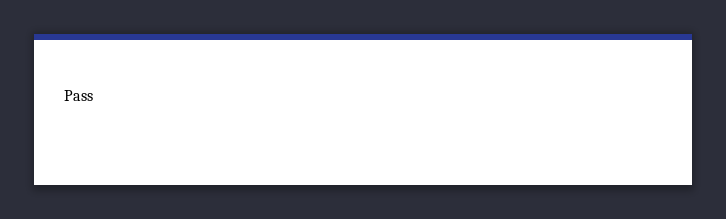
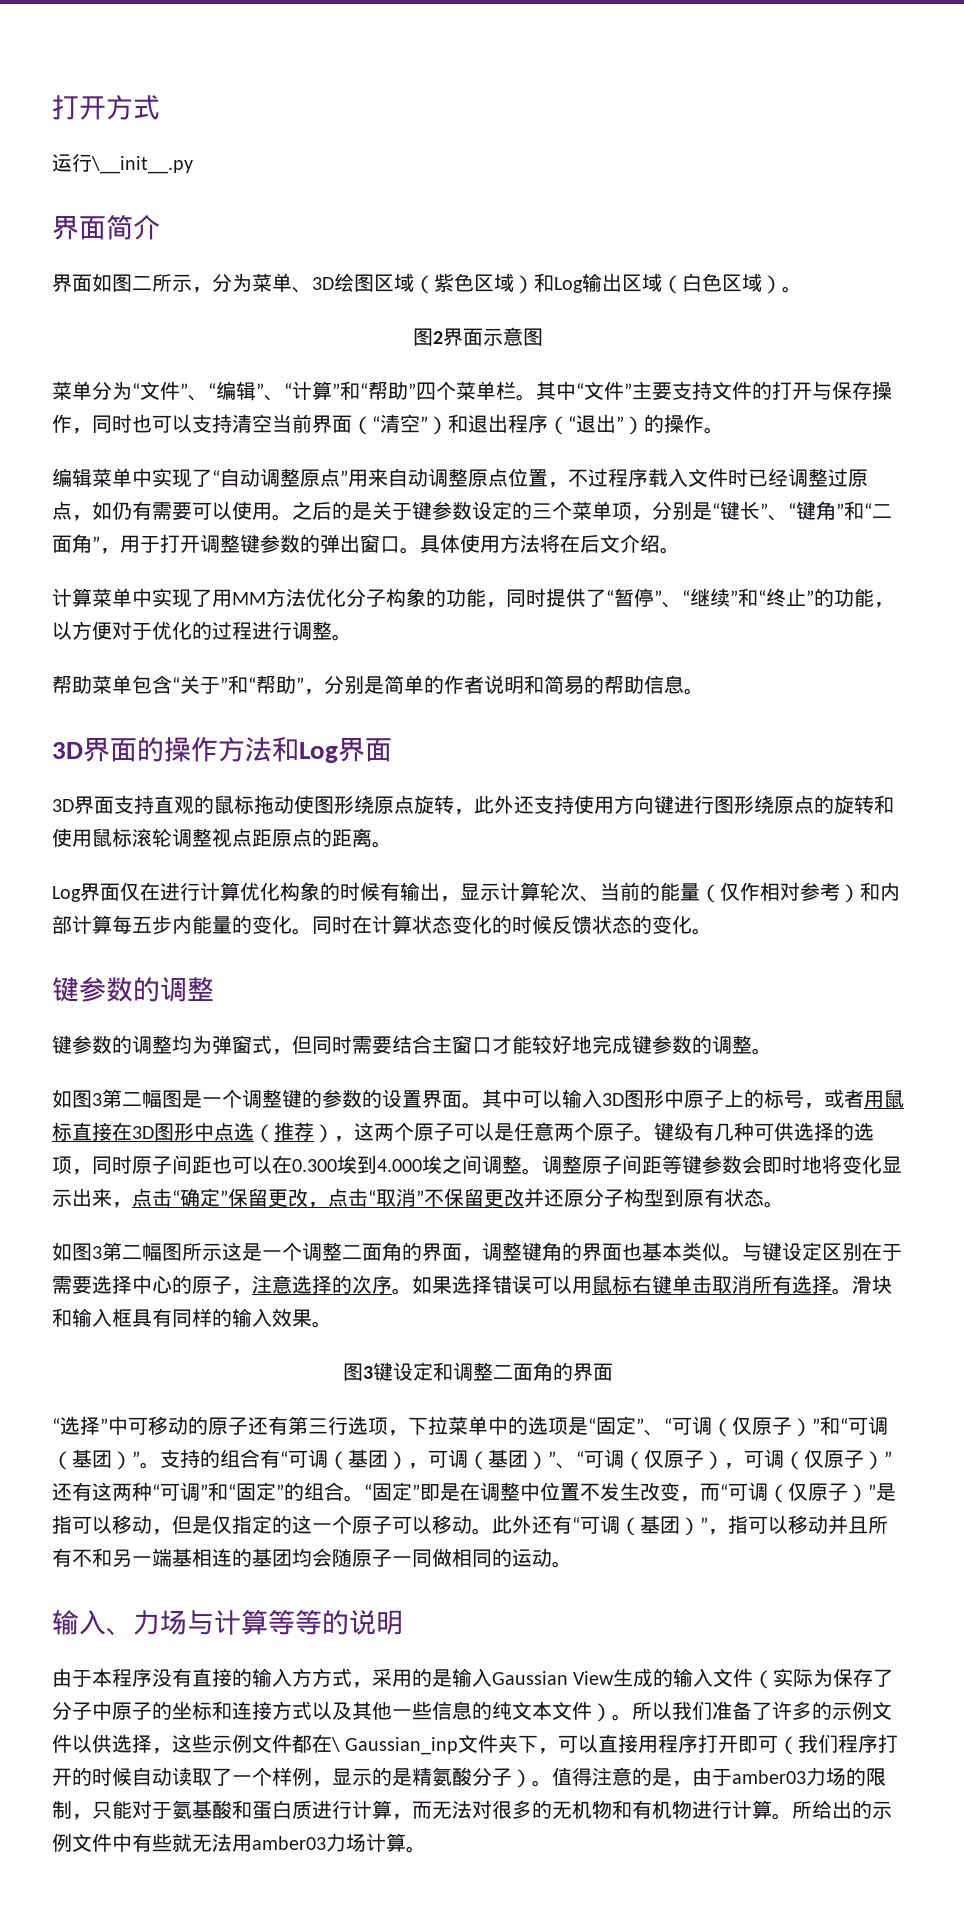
[64,90,93,101] Pass -> [52,95,160,120] [52,153,193,174] [52,214,160,240] [52,273,802,294] [413,327,543,346] [52,381,892,401] [52,414,724,435] [52,468,868,488] [52,501,892,521] [52,534,680,554] [52,588,894,608] [52,621,352,641] [52,675,704,695] [52,737,392,763] [52,795,894,815] [52,828,392,848] [52,882,900,903] [52,915,712,935] [52,977,214,1002] [52,1035,772,1055] [52,1089,904,1109] [52,1122,874,1143] [52,1155,902,1175] [52,1188,784,1208] [52,1242,902,1262] [52,1275,892,1295] [52,1308,332,1328] [343,1362,613,1381] [52,1416,888,1437] [52,1449,892,1470] [52,1482,896,1503] [52,1515,888,1536] [52,1548,572,1568] [52,1609,403,1636] [52,1668,894,1689] [52,1701,892,1722] [52,1734,899,1755] [52,1767,886,1788] [52,1800,892,1820] [52,1833,426,1853] 打开方式 // 运行\__init__.py // 界面简介 // 界面如图二所示，分为菜单、3D绘图区域（紫色区域）和Log输出区域（白色区域）。 // 图2界面示意图 // 菜单分为“文件”、“编辑”、“计算”和“帮助”四个菜单栏。其中“文件”主要支持文件的打开与保存操作，同时也可以支持清空当前界面（“清空”）和退出程序（“退出”）的操作。 // 编辑菜单中实现了“自动调整原点”用来自动调整原点位置，不过程序载入文件时已经调整过原点，如仍有需要可以使用。之后的是关于键参数设定的三个菜单项，分别是“键长”、“键角”和“二面角”，用于打开调整键参数的弹出窗口。具体使用方法将在后文介绍。 // 计算菜单中实现了用MM方法优化分子构象的功能，同时提供了“暂停”、“继续”和“终止”的功能，以方便对于优化的过程进行调整。 // 帮助菜单包含“关于”和“帮助”，分别是简单的作者说明和简易的帮助信息。 // 3D界面的操作方法和Log界面 // 3D界面支持直观的鼠标拖动使图形绕原点旋转，此外还支持使用方向键进行图形绕原点的旋转和使用鼠标滚轮调整视点距原点的距离。 // Log界面仅在进行计算优化构象的时候有输出，显示计算轮次、当前的能量（仅作相对参考）和内部计算每五步内能量的变化。同时在计算状态变化的时候反馈状态的变化。 // 键参数的调整 // 键参数的调整均为弹窗式，但同时需要结合主窗口才能较好地完成键参数的调整。 // 如图3第二幅图是一个调整键的参数的设置界面。其中可以输入3D图形中原子上的标号，或者用鼠标直接在3D图形中点选（推荐），这两个原子可以是任意两个原子。键级有几种可供选择的选项，同时原子间距也可以在0.300埃到4.000埃之间调整。调整原子间距等键参数会即时地将变化显示出来，点击“确定”保留更改，点击“取消”不保留更改并还原分子构型到原有状态。 // 如图3第二幅图所示这是一个调整二面角的界面，调整键角的界面也基本类似。与键设定区别在于需要选择中心的原子，注意选择的次序。如果选择错误可以用鼠标右键单击取消所有选择。滑块和输入框具有同样的输入效果。 // 图3键设定和调整二面角的界面 // “选择”中可移动的原子还有第三行选项，下拉菜单中的选项是“固定”、“可调（仅原子）”和“可调（基团）”。支持的组合有“可调（基团），可调（基团）”、“可调（仅原子），可调（仅原子）”还有这两种“可调”和“固定”的组合。“固定”即是在调整中位置不发生改变，而“可调（仅原子）”是指可以移动，但是仅指定的这一个原子可以移动。此外还有“可调（基团）”，指可以移动并且所有不和另一端基相连的基团均会随原子一同做相同的运动。 // 输入、力场与计算等等的说明 // 由于本程序没有直接的输入方方式，采用的是输入Gaussian View生成的输入文件（实际为保存了分子中原子的坐标和连接方式以及其他一些信息的纯文本文件）。所以我们准备了许多的示例文件以供选择，这些示例文件都在\ Gaussian_inp文件夹下，可以直接用程序打开即可（我们程序打开的时候自动读取了一个样例，显示的是精氨酸分子）。值得注意的是，由于amber03力场的限制，只能对于氨基酸和蛋白质进行计算，而无法对很多的无机物和有机物进行计算。所给出的示例文件中有些就无法用amber03力场计算。

